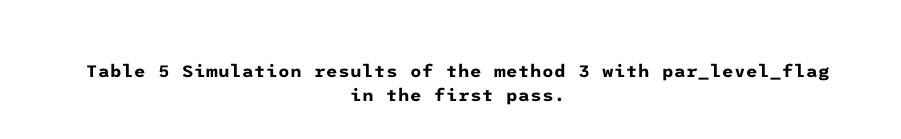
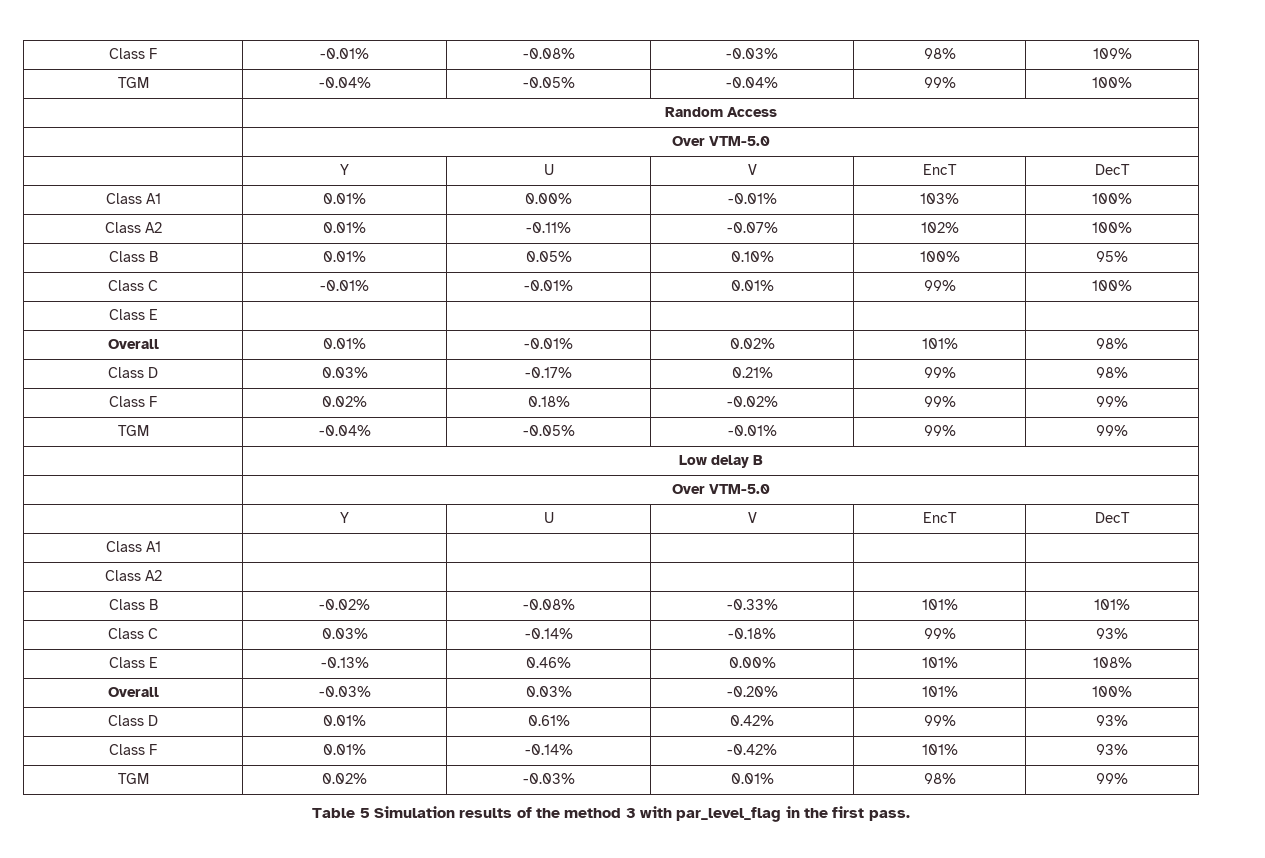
(86, 70) none -> [109,48,157,59] [320,48,369,59] [522,48,575,59] [726,48,778,59] [923,48,956,59] [1092,48,1132,59] [117,77,149,88] [318,77,371,88] [522,77,575,88] [726,77,778,88] [923,77,956,88] [1092,77,1132,88] [664,107,777,117] [671,136,770,146] [340,164,349,175] [543,164,554,175] [747,164,757,175] [923,164,957,175] [1095,164,1130,175] [105,193,161,204] [323,193,366,204] [525,193,572,204] [727,193,777,204] [920,193,959,204] [1092,193,1132,204] [104,222,162,233] [323,222,366,233] [526,222,571,233] [726,222,778,233] [920,222,959,233] [1092,222,1132,233] [108,251,158,262] [323,251,366,262] [525,251,572,262] [730,251,774,262] [919,251,960,262] [1096,251,1128,262] [108,280,158,291] [320,280,369,291] [524,280,573,291] [730,280,774,291] [923,280,956,291] [1092,280,1132,291] [108,309,158,320] [107,339,159,349] [323,338,366,349] [524,338,573,349] [729,338,775,349] [921,338,958,349] [1096,338,1128,349] [108,367,158,378] [321,367,368,378] [525,367,572,378] [731,367,773,378] [923,367,956,378] [1096,367,1128,378] [109,396,157,407] [322,396,367,407] [527,396,570,407] [726,396,778,407] [923,396,956,407] [1096,396,1128,407] [117,425,149,436] [318,425,371,436] [522,425,575,436] [727,425,777,436] [923,425,956,436] [1096,425,1128,436] [678,455,763,468] [671,484,770,494] [340,512,349,523] [543,512,554,523] [747,512,757,523] [923,512,957,523] [1095,512,1130,523] [105,541,161,552] [104,570,162,581] [108,599,158,610] [319,599,370,610] [522,599,575,610] [726,599,778,610] [921,599,958,610] [1094,599,1130,610] [108,628,158,639] [321,628,368,639] [524,628,573,639] [728,628,776,639] [923,628,956,639] [1096,628,1128,639] [108,657,158,668] [320,657,369,668] [526,657,571,668] [728,657,776,668] [921,657,958,668] [1092,657,1132,668] [107,687,159,697] [318,686,371,697] [525,686,572,697] [726,686,778,697] [921,686,958,697] [1092,686,1132,697] [108,715,158,726] [323,715,366,726] [527,715,570,726] [730,715,774,726] [923,715,956,726] [1096,715,1128,726] [109,744,157,755] [323,744,366,755] [524,744,573,755] [727,744,777,755] [921,744,958,755] [1096,744,1128,755] [117,773,149,784] [322,773,367,784] [522,773,575,784] [730,773,774,784] [923,773,956,784] [1096,773,1128,784] Class F | -0.01% | -0.08% | -0.03% | 98% | 109% // TGM | -0.04% | -0.05% | -0.04% | 99% | 100% // | Random Access // | Over VTM-5.0 // | Y | U | V | EncT | DecT // Class A1 | 0.01% | 0.00% | -0.01% | 103% | 100% // Class A2 | 0.01% | -0.11% | -0.07% | 102% | 100% // Class B | 0.01% | 0.05% | 0.10% | 100% | 95% // Class C | -0.01% | -0.01% | 0.01% | 99% | 100% // Class E | | | | | // Overall | 0.01% | -0.01% | 0.02% | 101% | 98% // Class D | 0.03% | -0.17% | 0.21% | 99% | 98% // Class F | 0.02% | 0.18% | -0.02% | 99% | 99% // TGM | -0.04% | -0.05% | -0.01% | 99% | 99% // | Low delay B // | Over VTM-5.0 // | Y | U | V | EncT | DecT // Class A1 | | | | | // Class A2 | | | | | // Class B | -0.02% | -0.08% | -0.33% | 101% | 101% // Class C | 0.03% | -0.14% | -0.18% | 99% | 93% // Class E | -0.13% | 0.46% | 0.00% | 101% | 108% // Overall | -0.03% | 0.03% | -0.20% | 101% | 100% // Class D | 0.01% | 0.61% | 0.42% | 99% | 93% // Class F | 0.01% | -0.14% | -0.42% | 101% | 93% // TGM | 0.02% | -0.03% | 0.01% | 98% | 99% //

